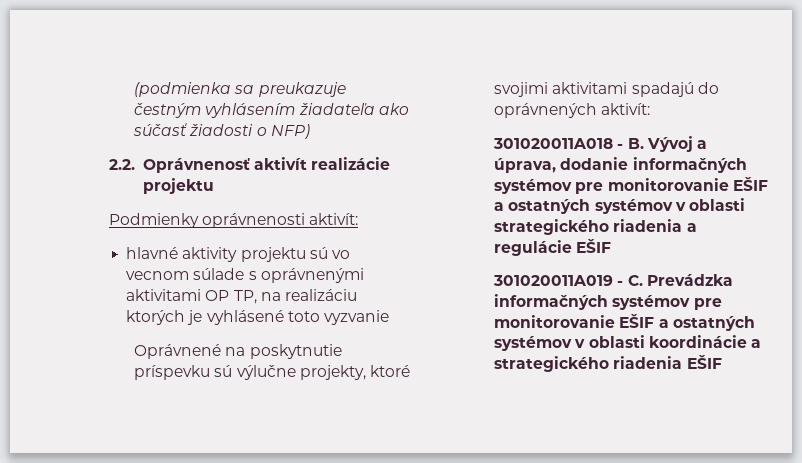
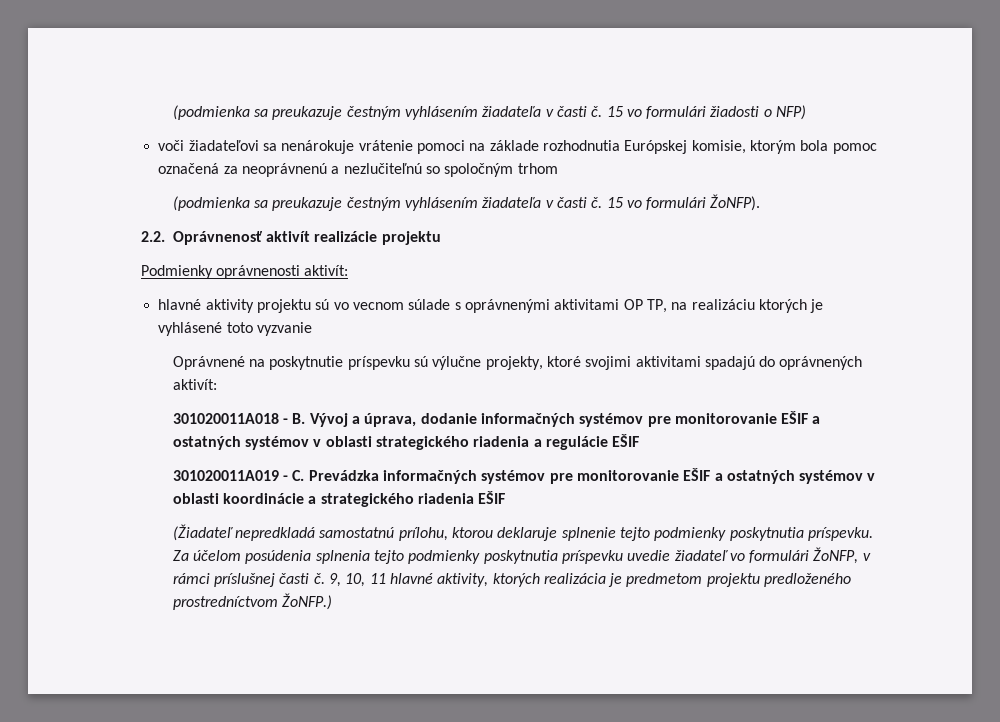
[134,82,346,97] [134,103,409,118] [133,123,310,139] (podmienka sa preukazuje čestným vyhlásením žiadateľa ako súčasť žiadosti o NFP) -> [172,105,807,120] [158,140,877,154] [158,163,558,177] [172,194,761,211] (podmienka sa preukazuje čestným vyhlásením žiadateľa v časti č. 15 vo formulári žiadosti o NFP) // voči žiadateľovi sa nenárokuje vrátenie pomoci na základe rozhodnutia Európskej komisie, ktorým bola pomoc označená za neoprávnenú a nezlučiteľnú so spoločným trhom // (podmienka sa preukazuje čestným vyhlásením žiadateľa v časti č. 15 vo formulári ŽoNFP).
(722, 362) none -> [172,524,873,541] [172,547,871,564] [172,573,852,587] [172,593,332,610] // (Žiadateľ nepredkladá samostatnú prílohu, ktorou deklaruje splnenie tejto podmienky poskytnutia príspevku. Za účelom posúdenia splnenia tejto podmienky poskytnutia príspevku uvedie žiadateľ vo formulári ŽoNFP, v rámci príslušnej časti č. 9, 10, 11 hlavné aktivity, ktorých realizácia je predmetom projektu predloženého prostredníctvom ŽoNFP.)

